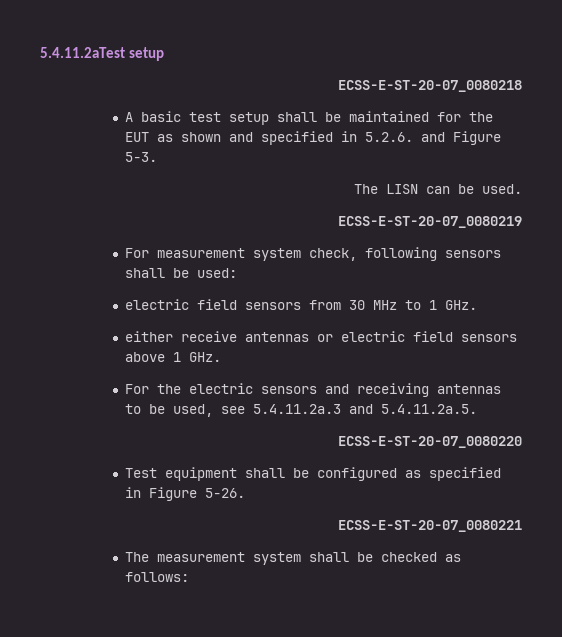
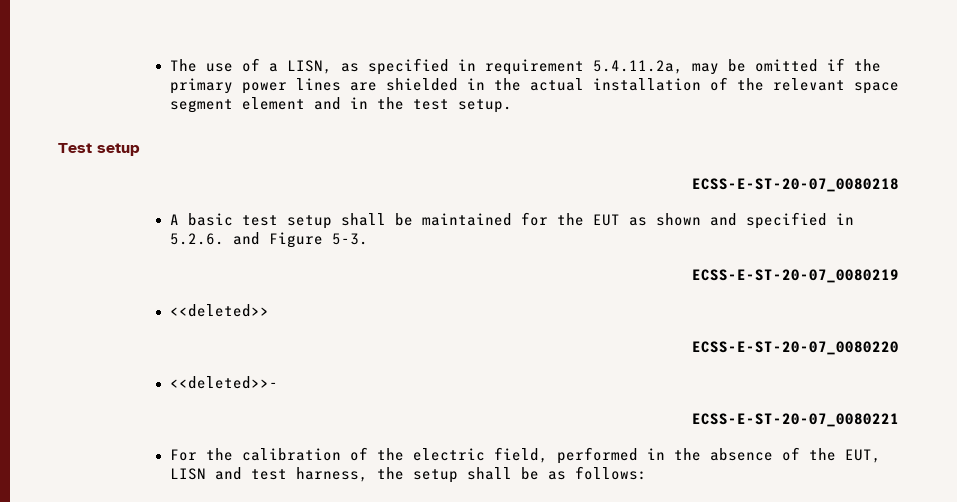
[40,47,125,58] 5.4.11.2aTest -> [169,58,881,75] [169,77,899,94] [169,97,512,113] [58,143,92,153] The use of a LISN, as specified in requirement 5.4.11.2a, may be omitted if the primary power lines are shielded in the actual installation of the relevant space segment element and in the test setup. // Test
[354,184,522,194] [338,216,522,228] [125,247,502,261] [125,268,238,278] [125,299,478,310] [125,331,518,342] [125,352,222,362] [125,383,502,397] [125,404,478,417] [338,436,522,448] [125,467,502,481] [125,487,246,501] [338,520,522,532] [125,552,438,565] The LISN can be used. // ECSS-E-ST-20-07_0080219 // For measurement system check, following sensors shall be used: // electric field sensors from 30 MHz to 1 GHz. // either receive antennas or electric field sensors above 1 GHz. // For the electric sensors and receiving antennas to be used, see 5.4.11.2a.3 and 5.4.11.2a.5. // ECSS-E-ST-20-07_0080220 // Test equipment shall be configured as specified in Figure 5-26. // ECSS-E-ST-20-07_0080221 // The measurement system shall be checked -> [692,269,899,283] [169,304,269,317] [692,341,899,355] [169,376,278,389] [692,413,899,427] [169,447,881,464] [169,467,539,483] ECSS-E-ST-20-07_0080219 // <<deleted>> // ECSS-E-ST-20-07_0080220 // <<deleted>>- // ECSS-E-ST-20-07_0080221 // For the calibration of the electric field, performed in the absence of the EUT, LISN and test harness, the setup shall be

